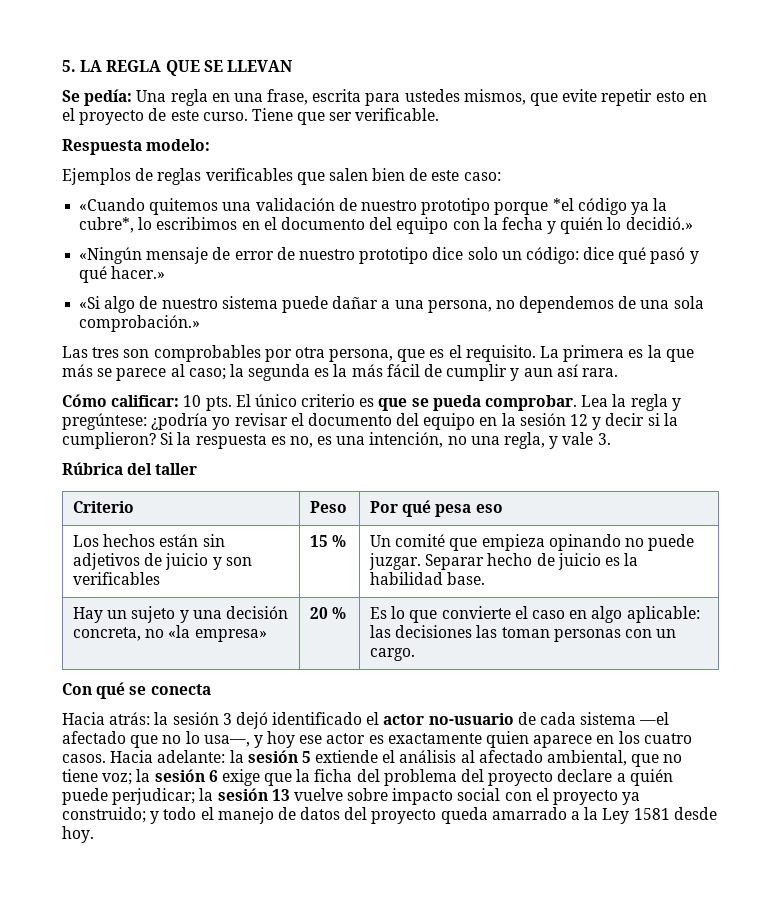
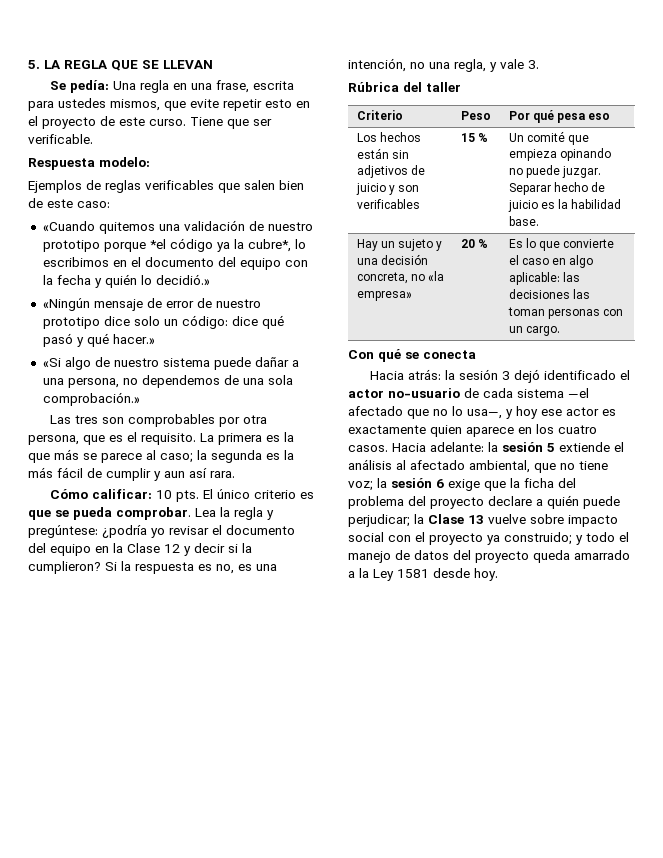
[519,413,566,426] sesión -> [127,543,160,553] Clase
[217,788,268,801] sesión -> [428,514,464,524] Clase

